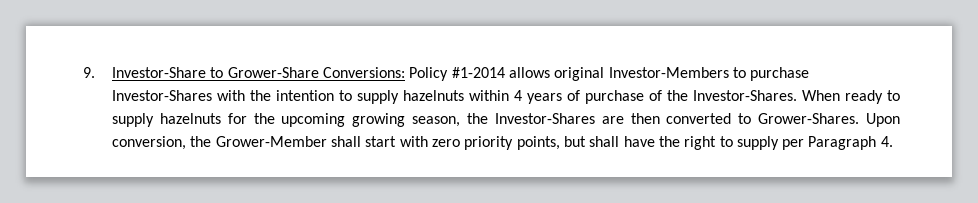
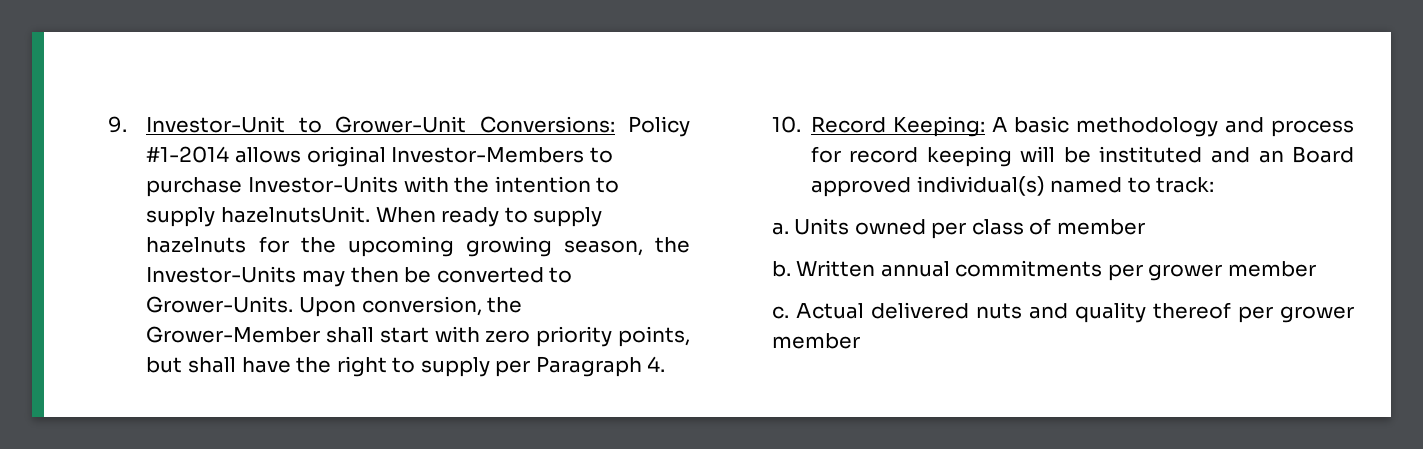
[112,67,319,78] Investor-Share to Grower-Share -> [146,116,467,133] Investor-Unit to Grower-Unit
[112,90,213,101] Investor-Shares -> [247,176,398,193] Investor-Units
[403,90,798,104] hazelnuts within 4 years of purchase of the Investor-Shares. -> [220,206,370,223] hazelnutsUnit.
[494,113,660,124] Investor-Shares are then -> [146,266,432,287] Investor-Units may then be
[758,113,860,124] Grower-Shares. -> [146,296,294,313] Grower-Units.
(893, 141) none -> [771,116,1354,137] [810,146,1355,167] [810,176,1215,197] [771,218,1145,239] [771,260,1316,281] [771,302,1354,323] [771,333,860,349] // 10. Record Keeping: A basic methodology and process for record keeping will be instituted and an Board approved individual(s) named to track: // a. Units owned per class of member // b. Written annual commitments per grower member // c. Actual delivered nuts and quality thereof per grower member

